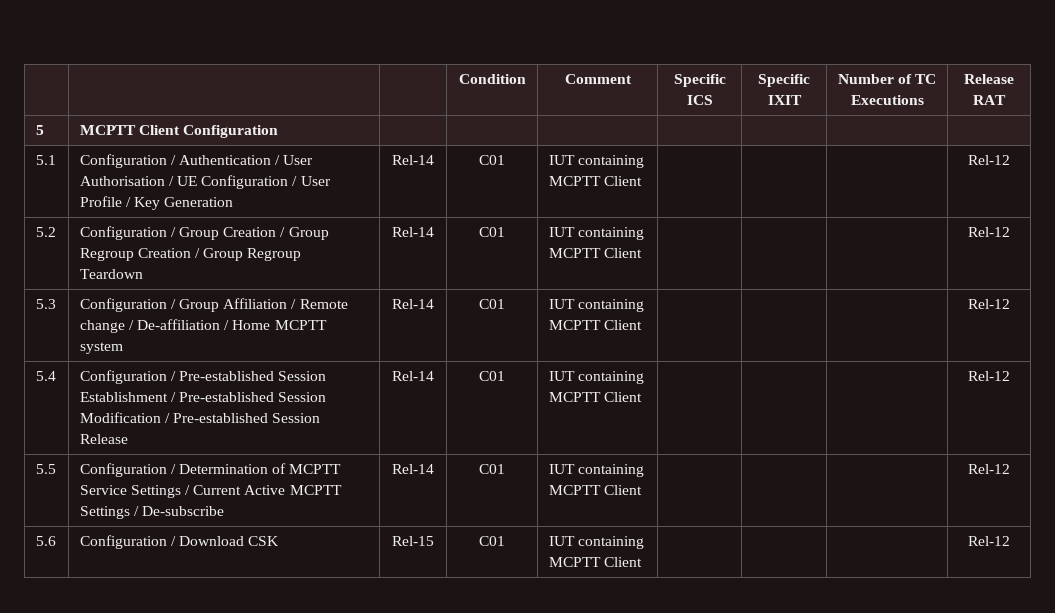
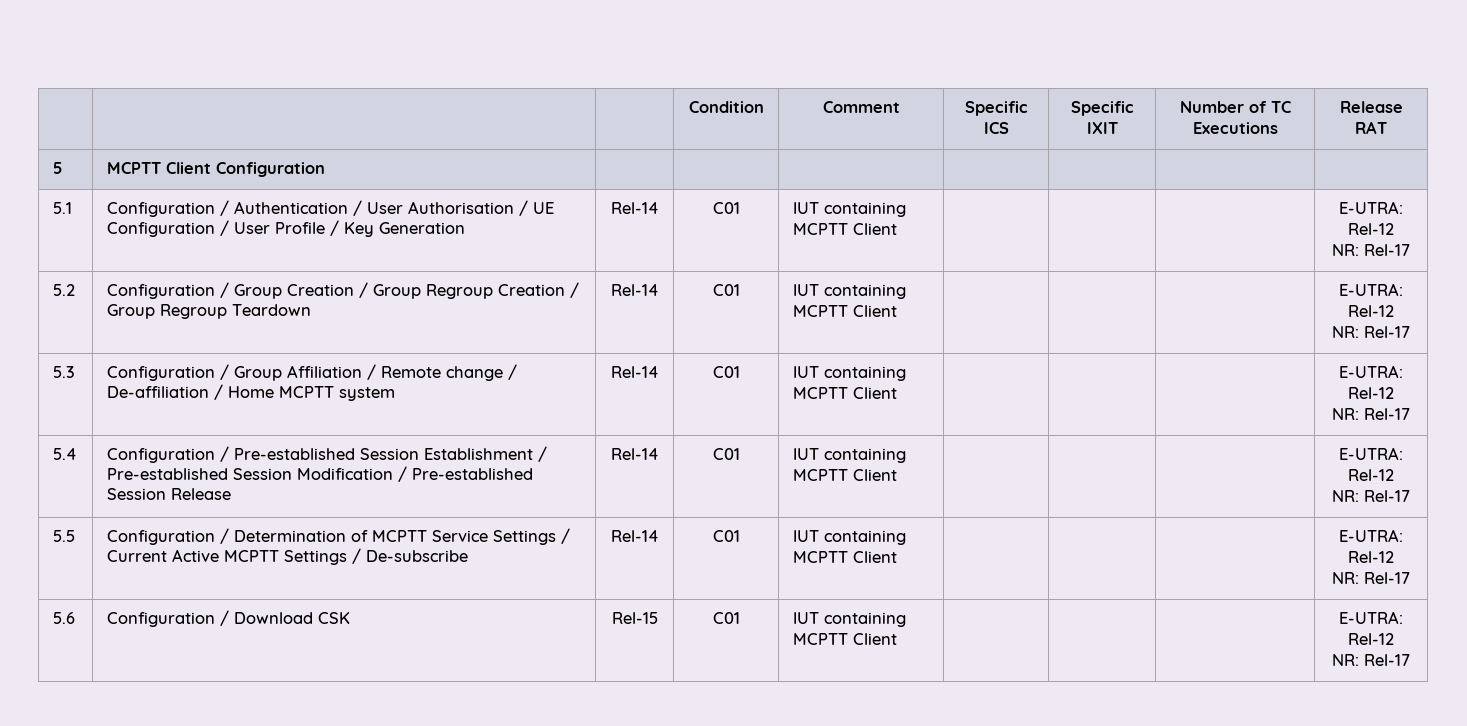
[968,155,1010,165] Rel-12 -> [1339,201,1403,214] [1348,223,1394,235] [1332,244,1410,256] E-UTRA: Rel-12 // NR: Rel-17
[968,227,1010,237] Rel-12 -> [1339,283,1403,296] [1348,305,1394,317] [1332,326,1410,338] E-UTRA: Rel-12 // NR: Rel-17
[968,299,1010,309] Rel-12 -> [1339,365,1403,378] [1348,387,1394,399] [1332,408,1410,420] E-UTRA: Rel-12 // NR: Rel-17
[968,371,1010,381] Rel-12 -> [1339,447,1403,460] [1348,469,1394,481] [1332,490,1410,502] E-UTRA: Rel-12 // NR: Rel-17
[968,464,1010,474] Rel-12 -> [1339,529,1403,542] [1348,551,1394,563] [1332,572,1410,584] E-UTRA: Rel-12 // NR: Rel-17
[968,536,1010,546] Rel-12 -> [1339,611,1403,624] [1348,633,1394,645] [1332,654,1410,666] E-UTRA: Rel-12 // NR: Rel-17

